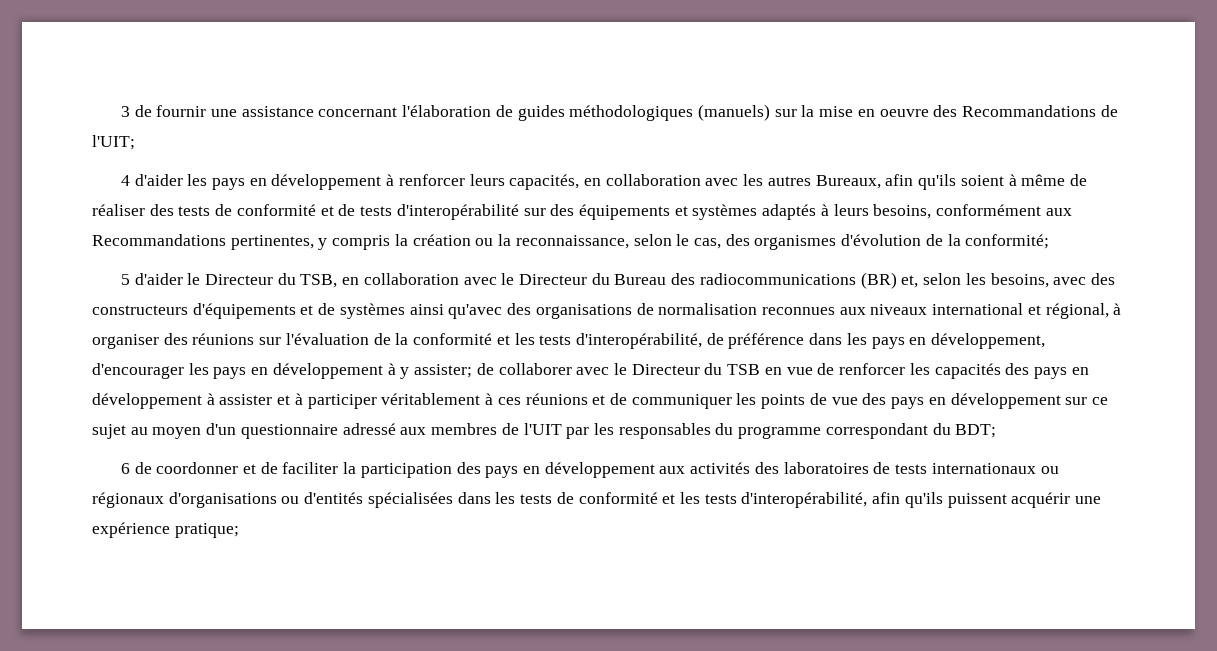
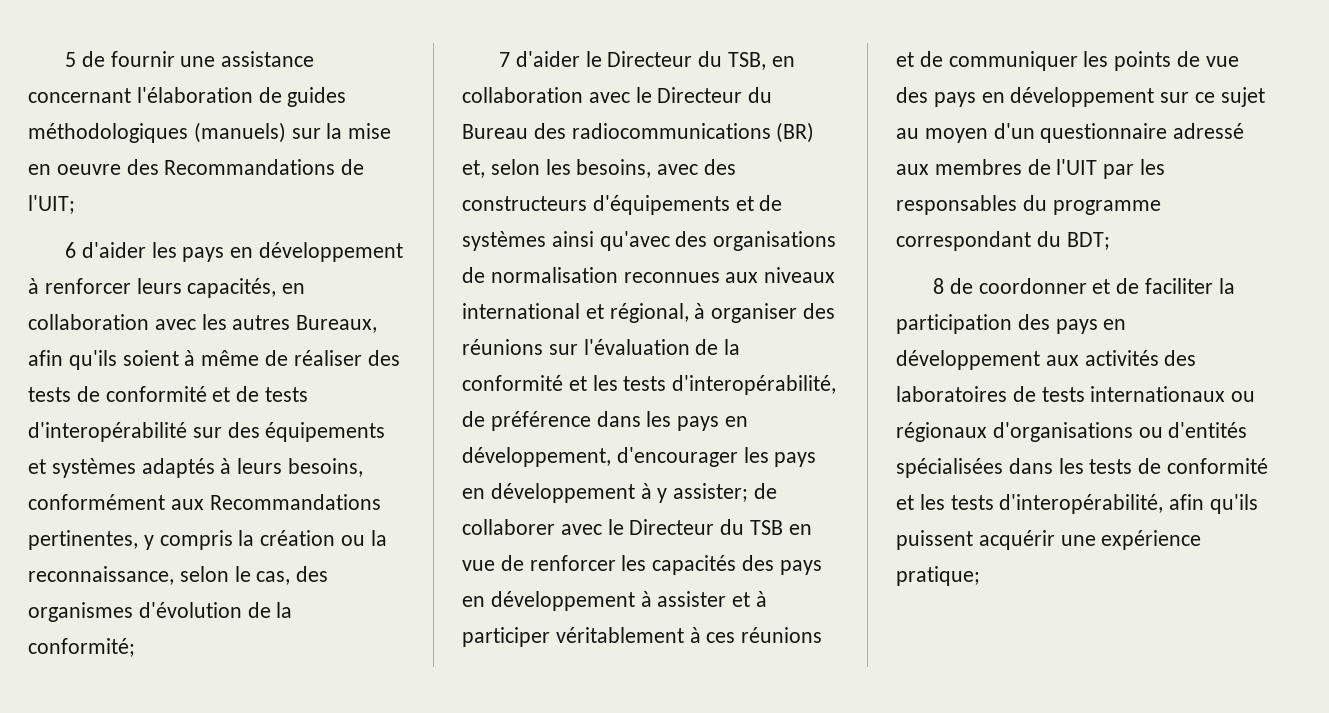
[120,106,130,117] 3 -> [64,52,76,67] 5
[120,175,130,186] 4 -> [64,242,76,258] 6
[120,274,130,285] 5 -> [498,52,510,67] 7
[120,463,130,474] 6 -> [932,278,944,294] 8

